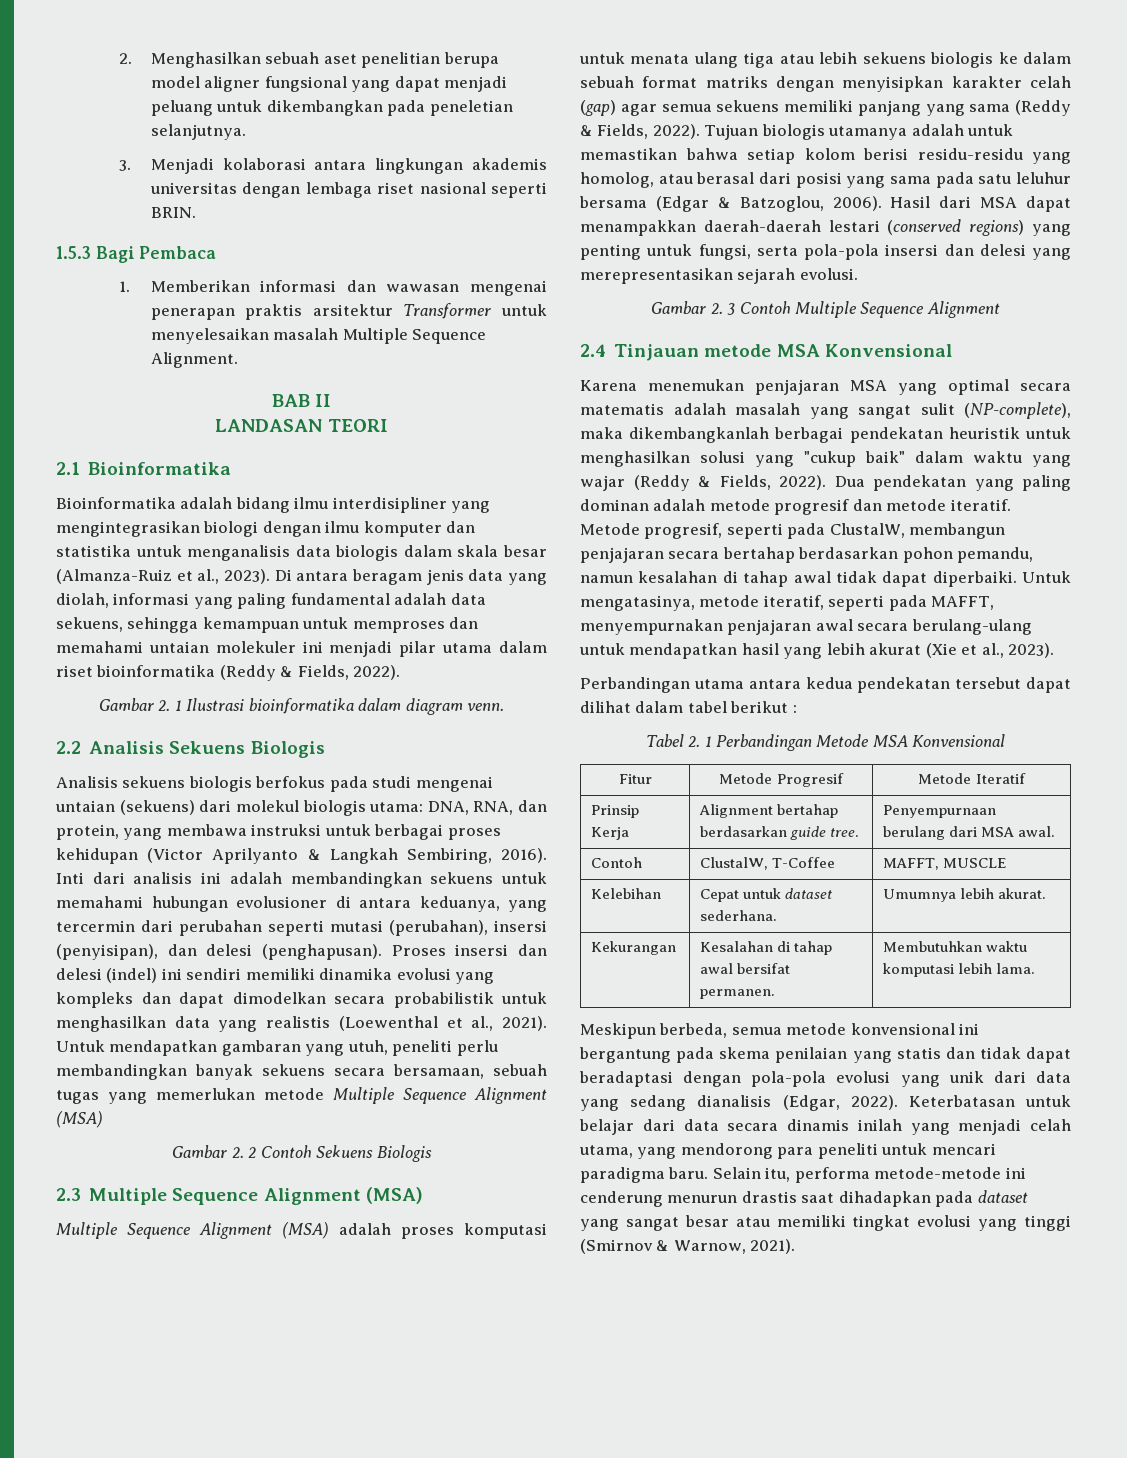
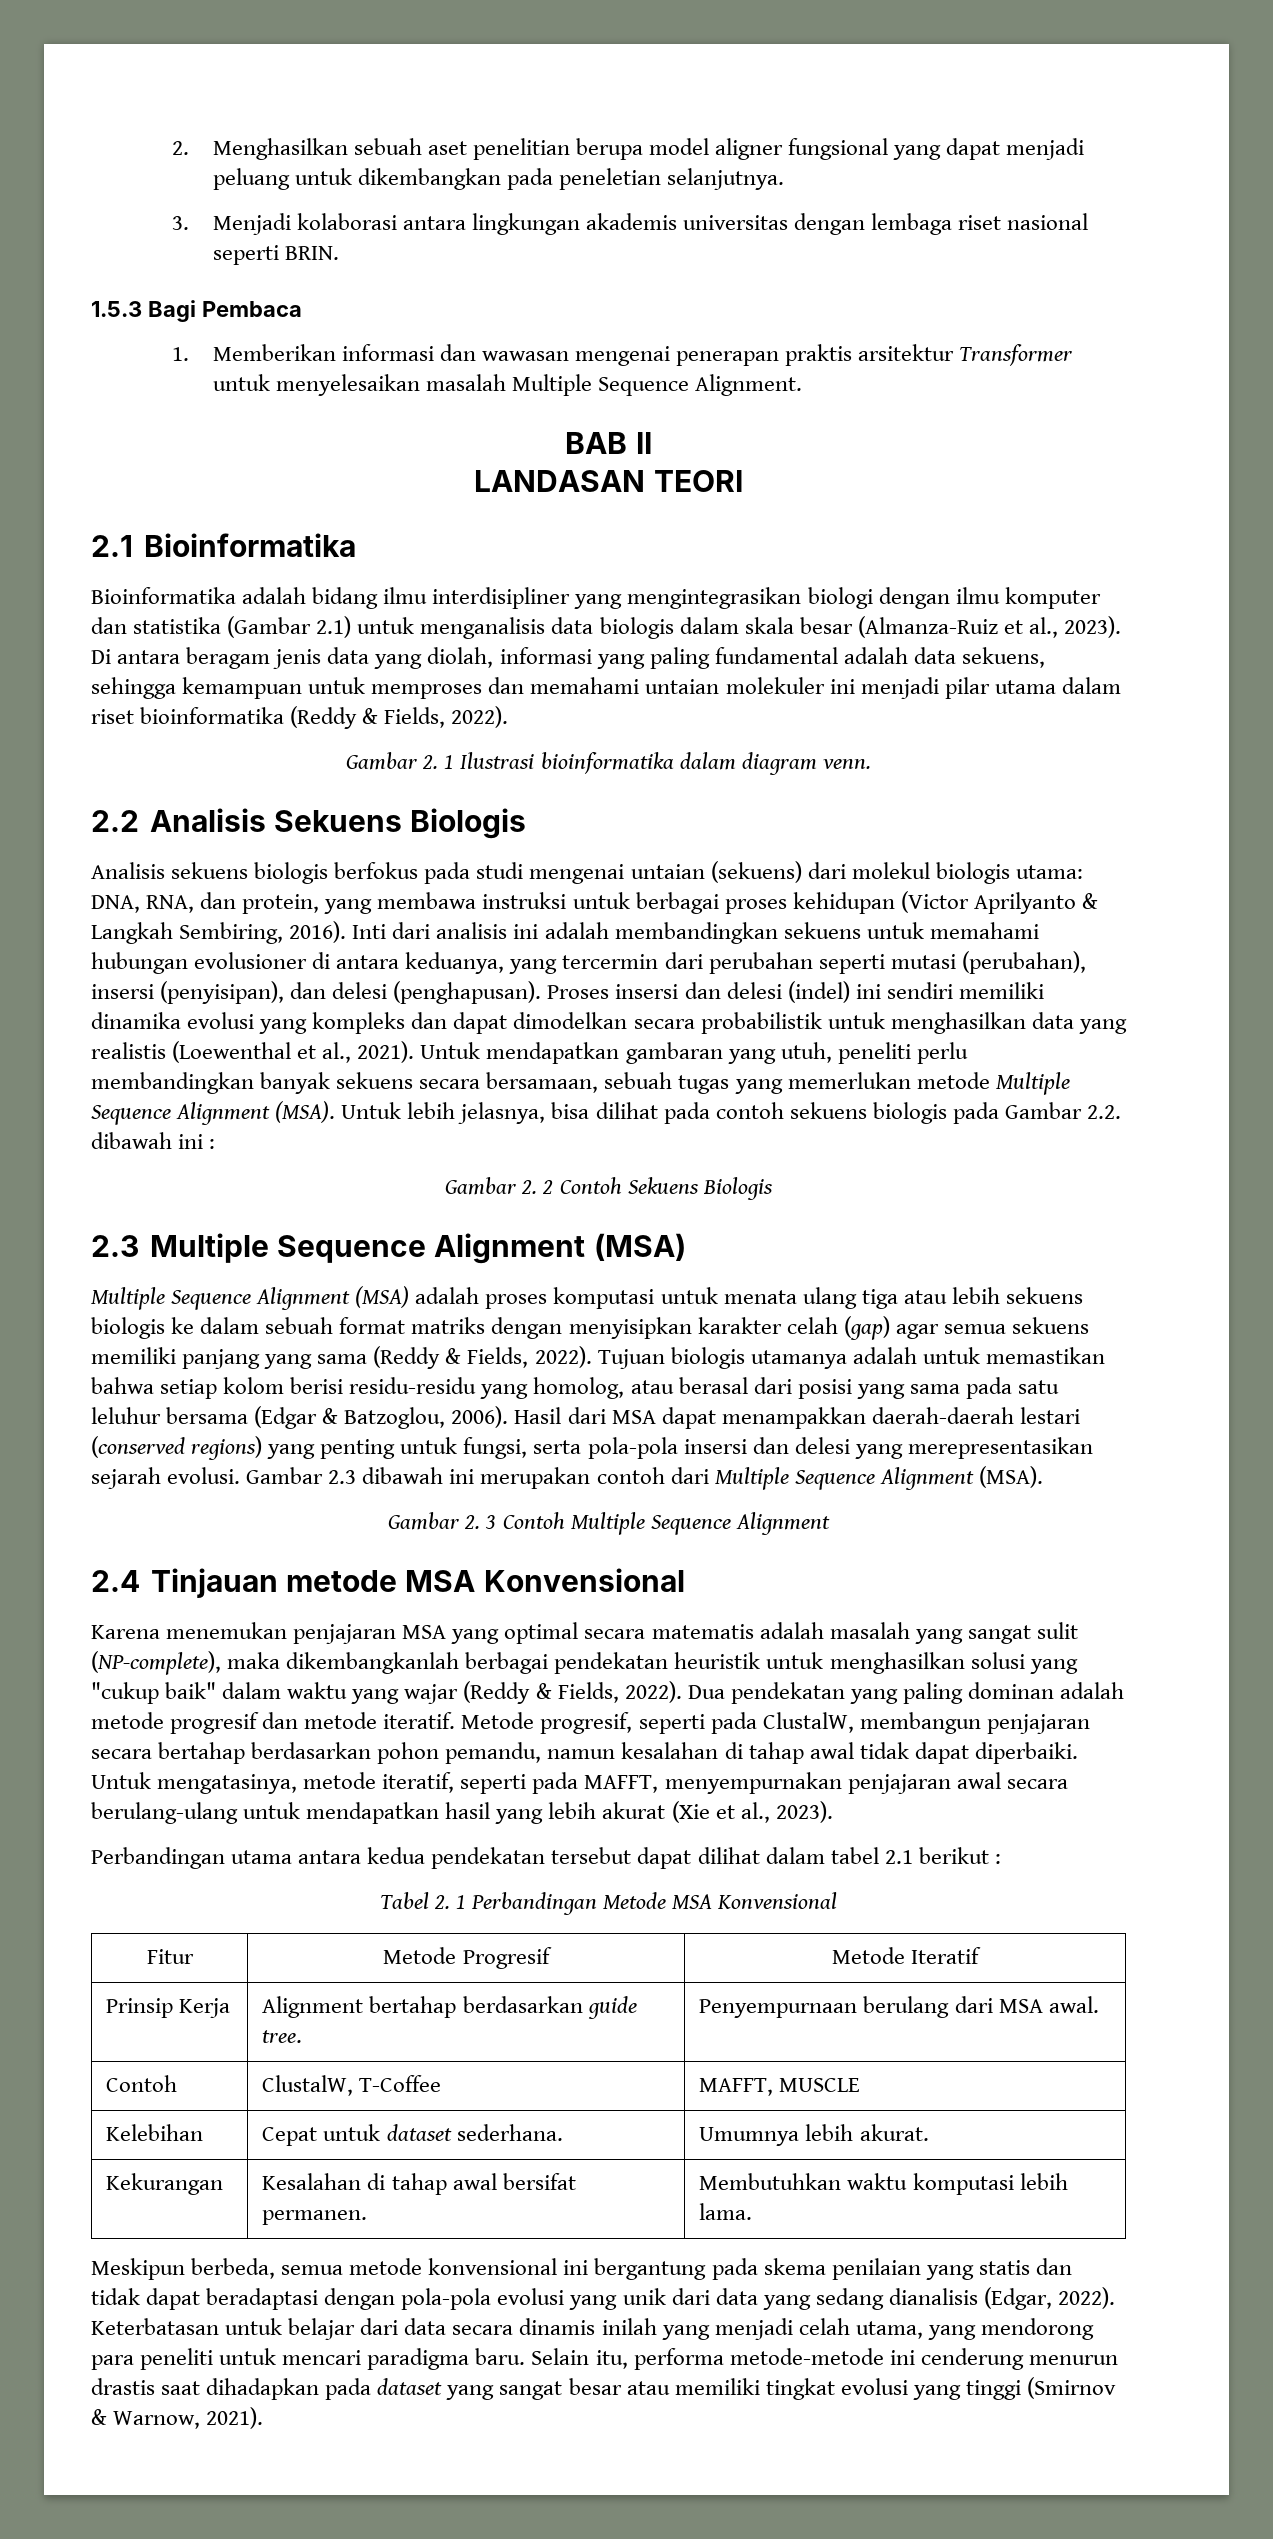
(131, 551) none -> [227,616,352,638] (Gambar 2.1)
[56,1111,103,1128] (MSA) -> [275,1101,1122,1124] [91,1132,216,1149] (MSA). Untuk lebih jelasnya, bisa dilihat pada contoh sekuens biologis pada Gambar 2.2. dibawah ini :
(858, 274) none -> [246,1466,1043,1490] Gambar 2.3 dibawah ini merupakan contoh dari Multiple Sequence Alignment (MSA).
(727, 707) none -> [884,1850,913,1864] 2.1

